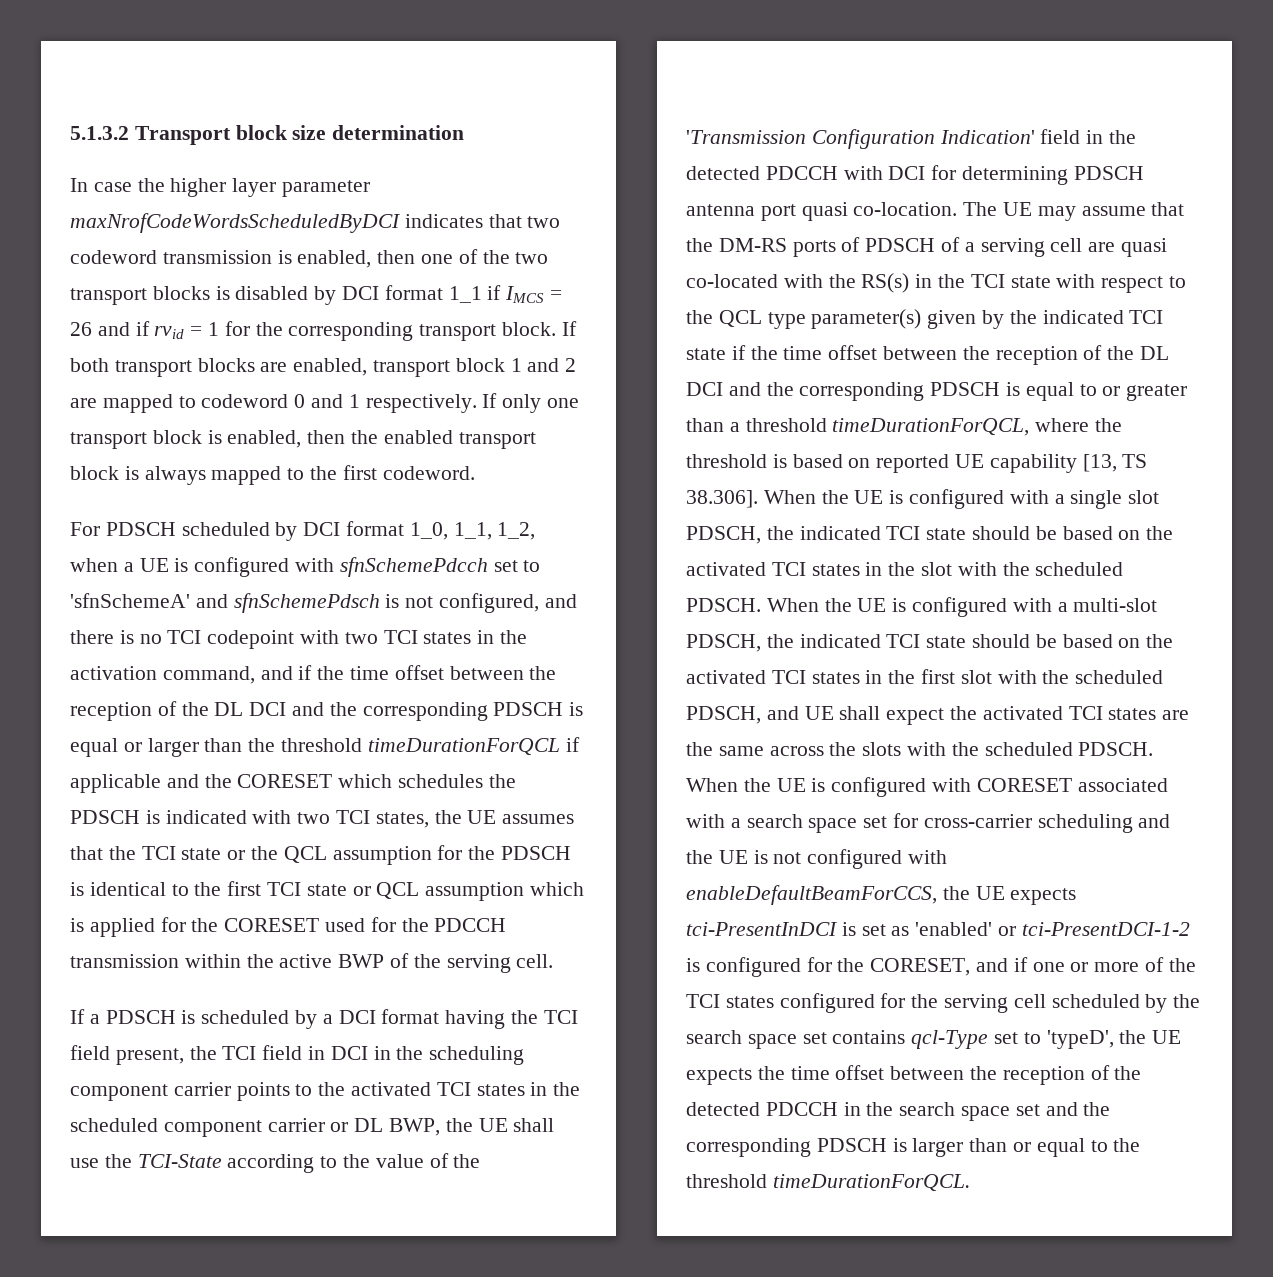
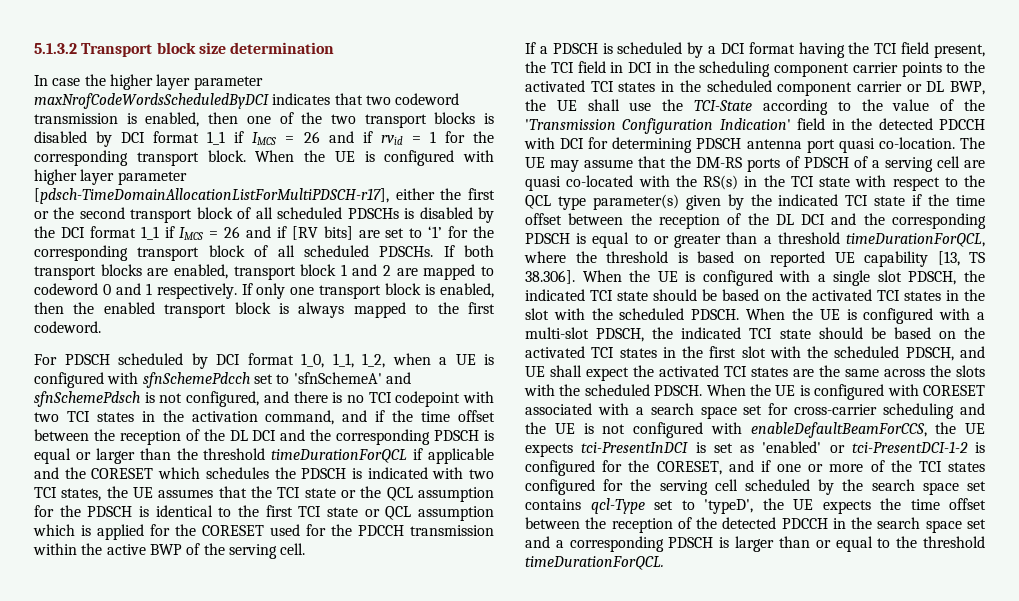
(557, 329) none -> [255,150,494,166] [34,169,187,185] [34,188,496,204] [34,207,494,223] [34,226,494,240] [34,245,434,261] When the UE is configured with higher layer parameter [pdsch-TimeDomainAllocationListForMultiPDSCH-r17], either the first or the second transport block of all scheduled PDSCHs is disabled by the DCI format 1_1 if IMCS = 26 and if [RV bits] are set to ‘1’ for the corresponding transport block of all scheduled PDSCHs.
[1083,1102,1111,1116] the -> [555,540,564,548] a

